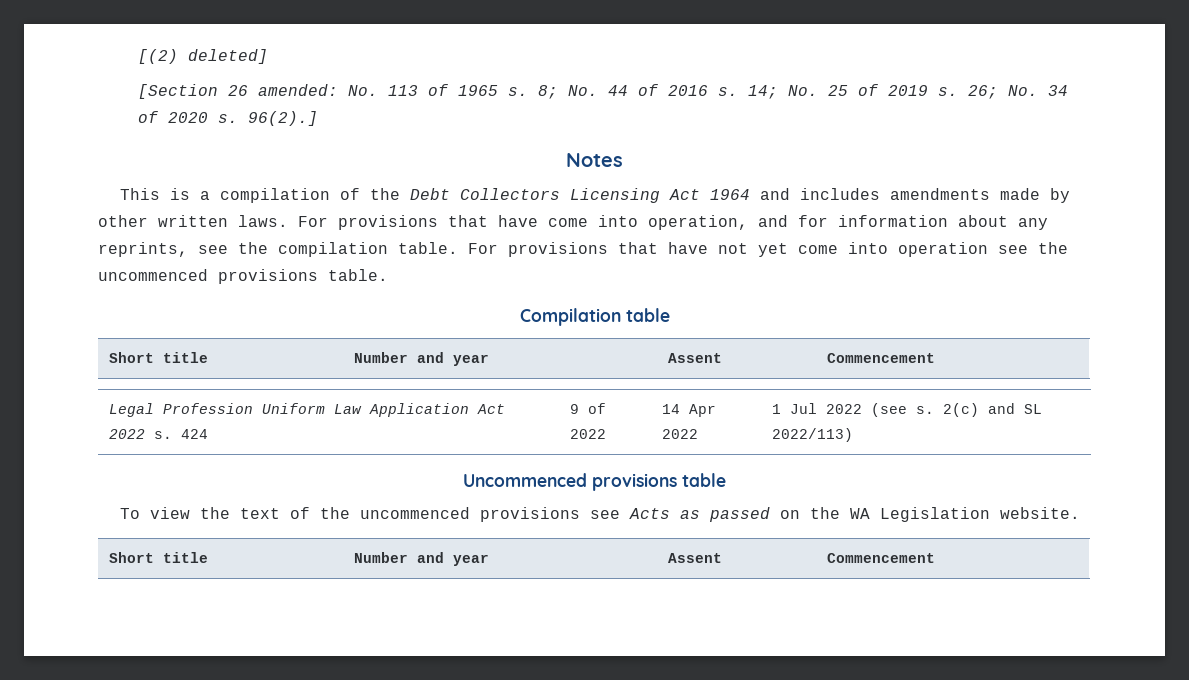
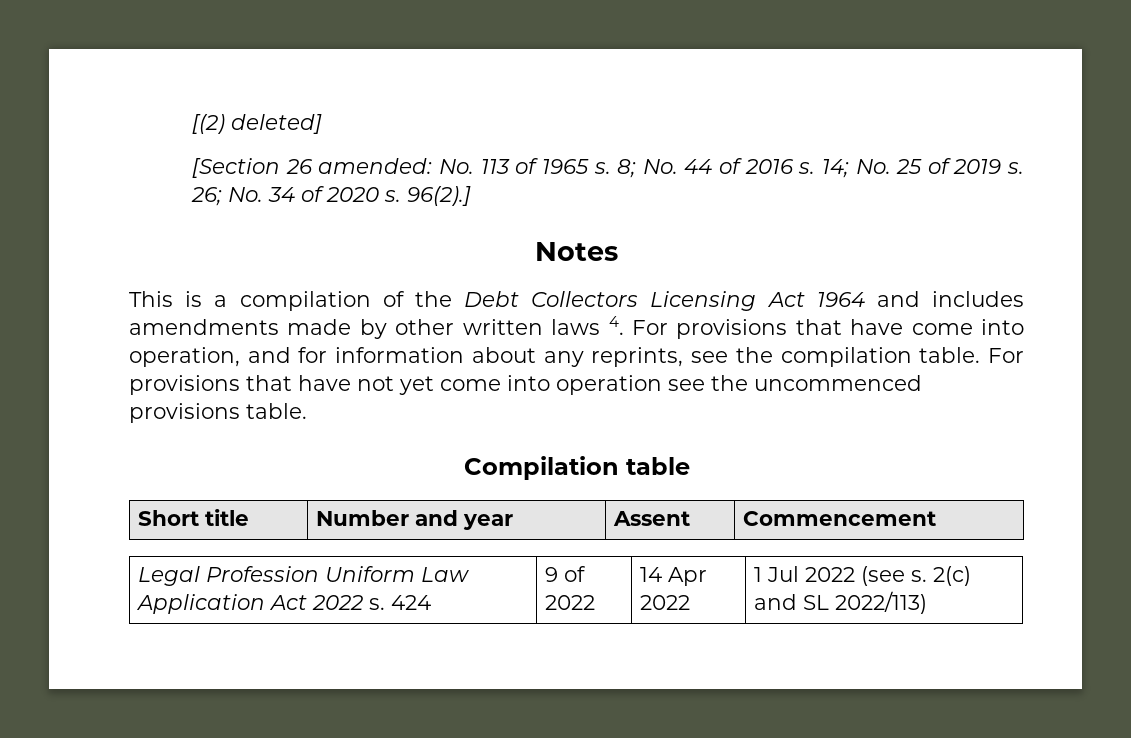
[238,215,288,227] laws. -> [551,316,624,335] laws 4.
[463,473,726,491] [120,507,1081,522] [108,552,208,563] [353,552,489,566] [667,553,722,563] [826,553,935,563] // Uncommenced provisions table // To view the text of the uncommenced provisions see Acts as passed on the WA Legislation website. // Short title | Number and year | Assent | Commencement -> (927, 602) none

